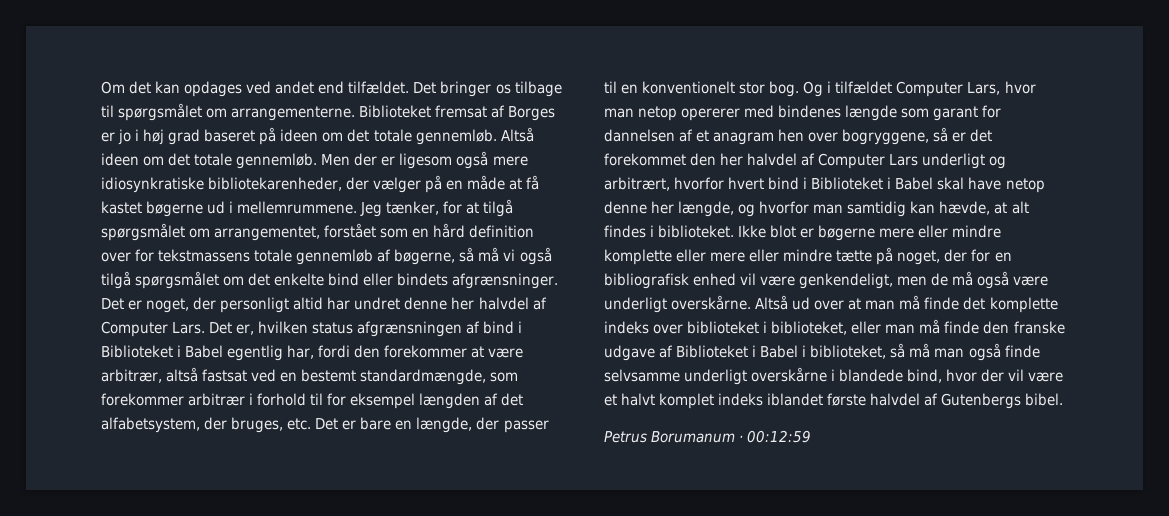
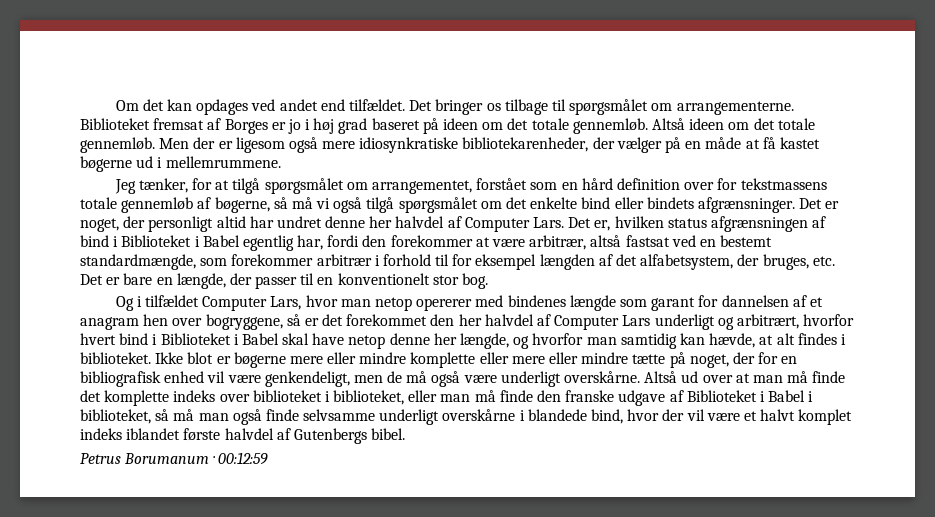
(358, 207) none -> (281, 162) //
(800, 89) none -> (489, 281) //

